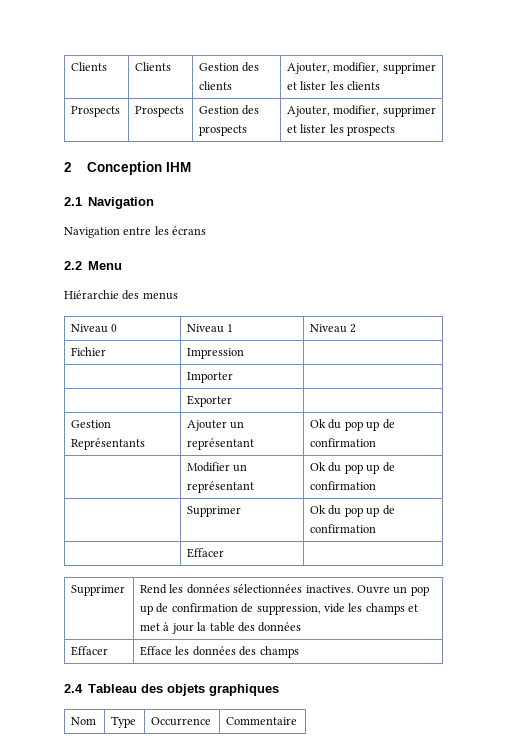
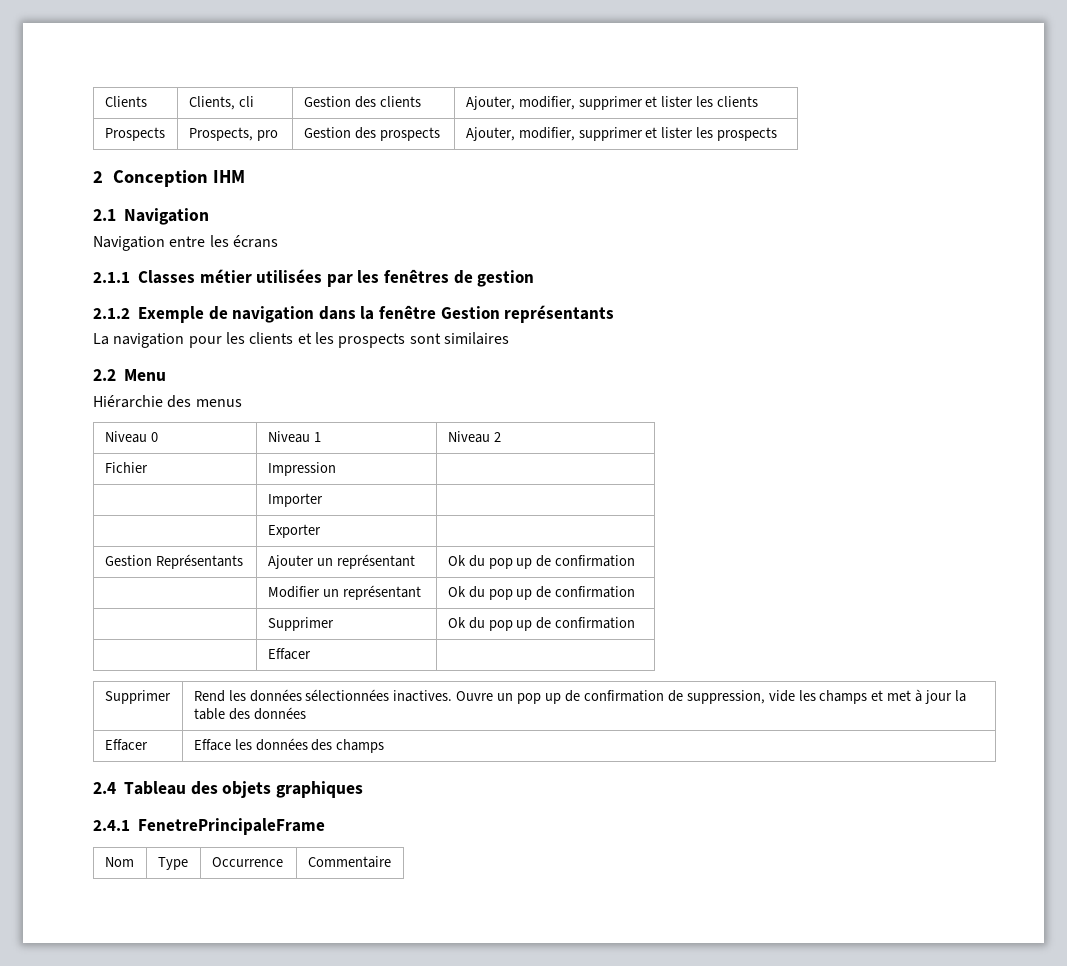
[71,62,108,71] [135,62,172,71] Clients | Clients -> [104,96,147,107] [188,96,254,110] Clients | Clients, cli
[135,106,185,117] Prospects -> [188,127,278,141] Prospects, pro
(207, 230) none -> [93,269,535,287] [93,305,615,323] [93,332,509,348] // 2.1.1 Classes métier utilisées par les fenêtres de gestion // 2.1.2 Exemple de navigation dans la fenêtre Gestion représentants // La navigation pour les clients et les prospects sont similaires
(280, 690) none -> [93,818,325,835] // 2.4.1 FenetrePrincipaleFrame

